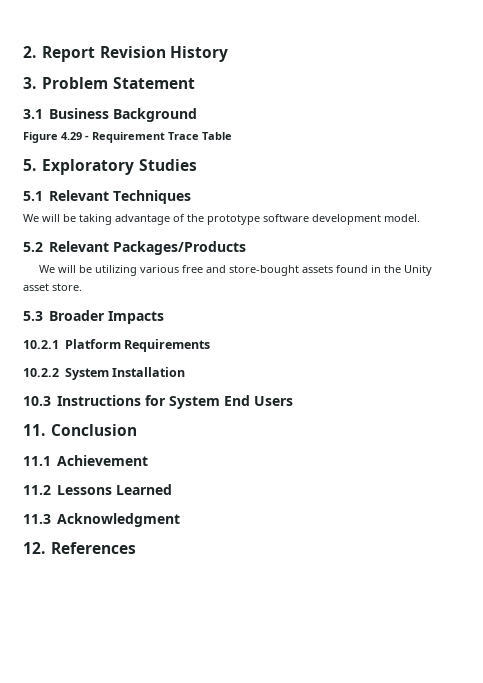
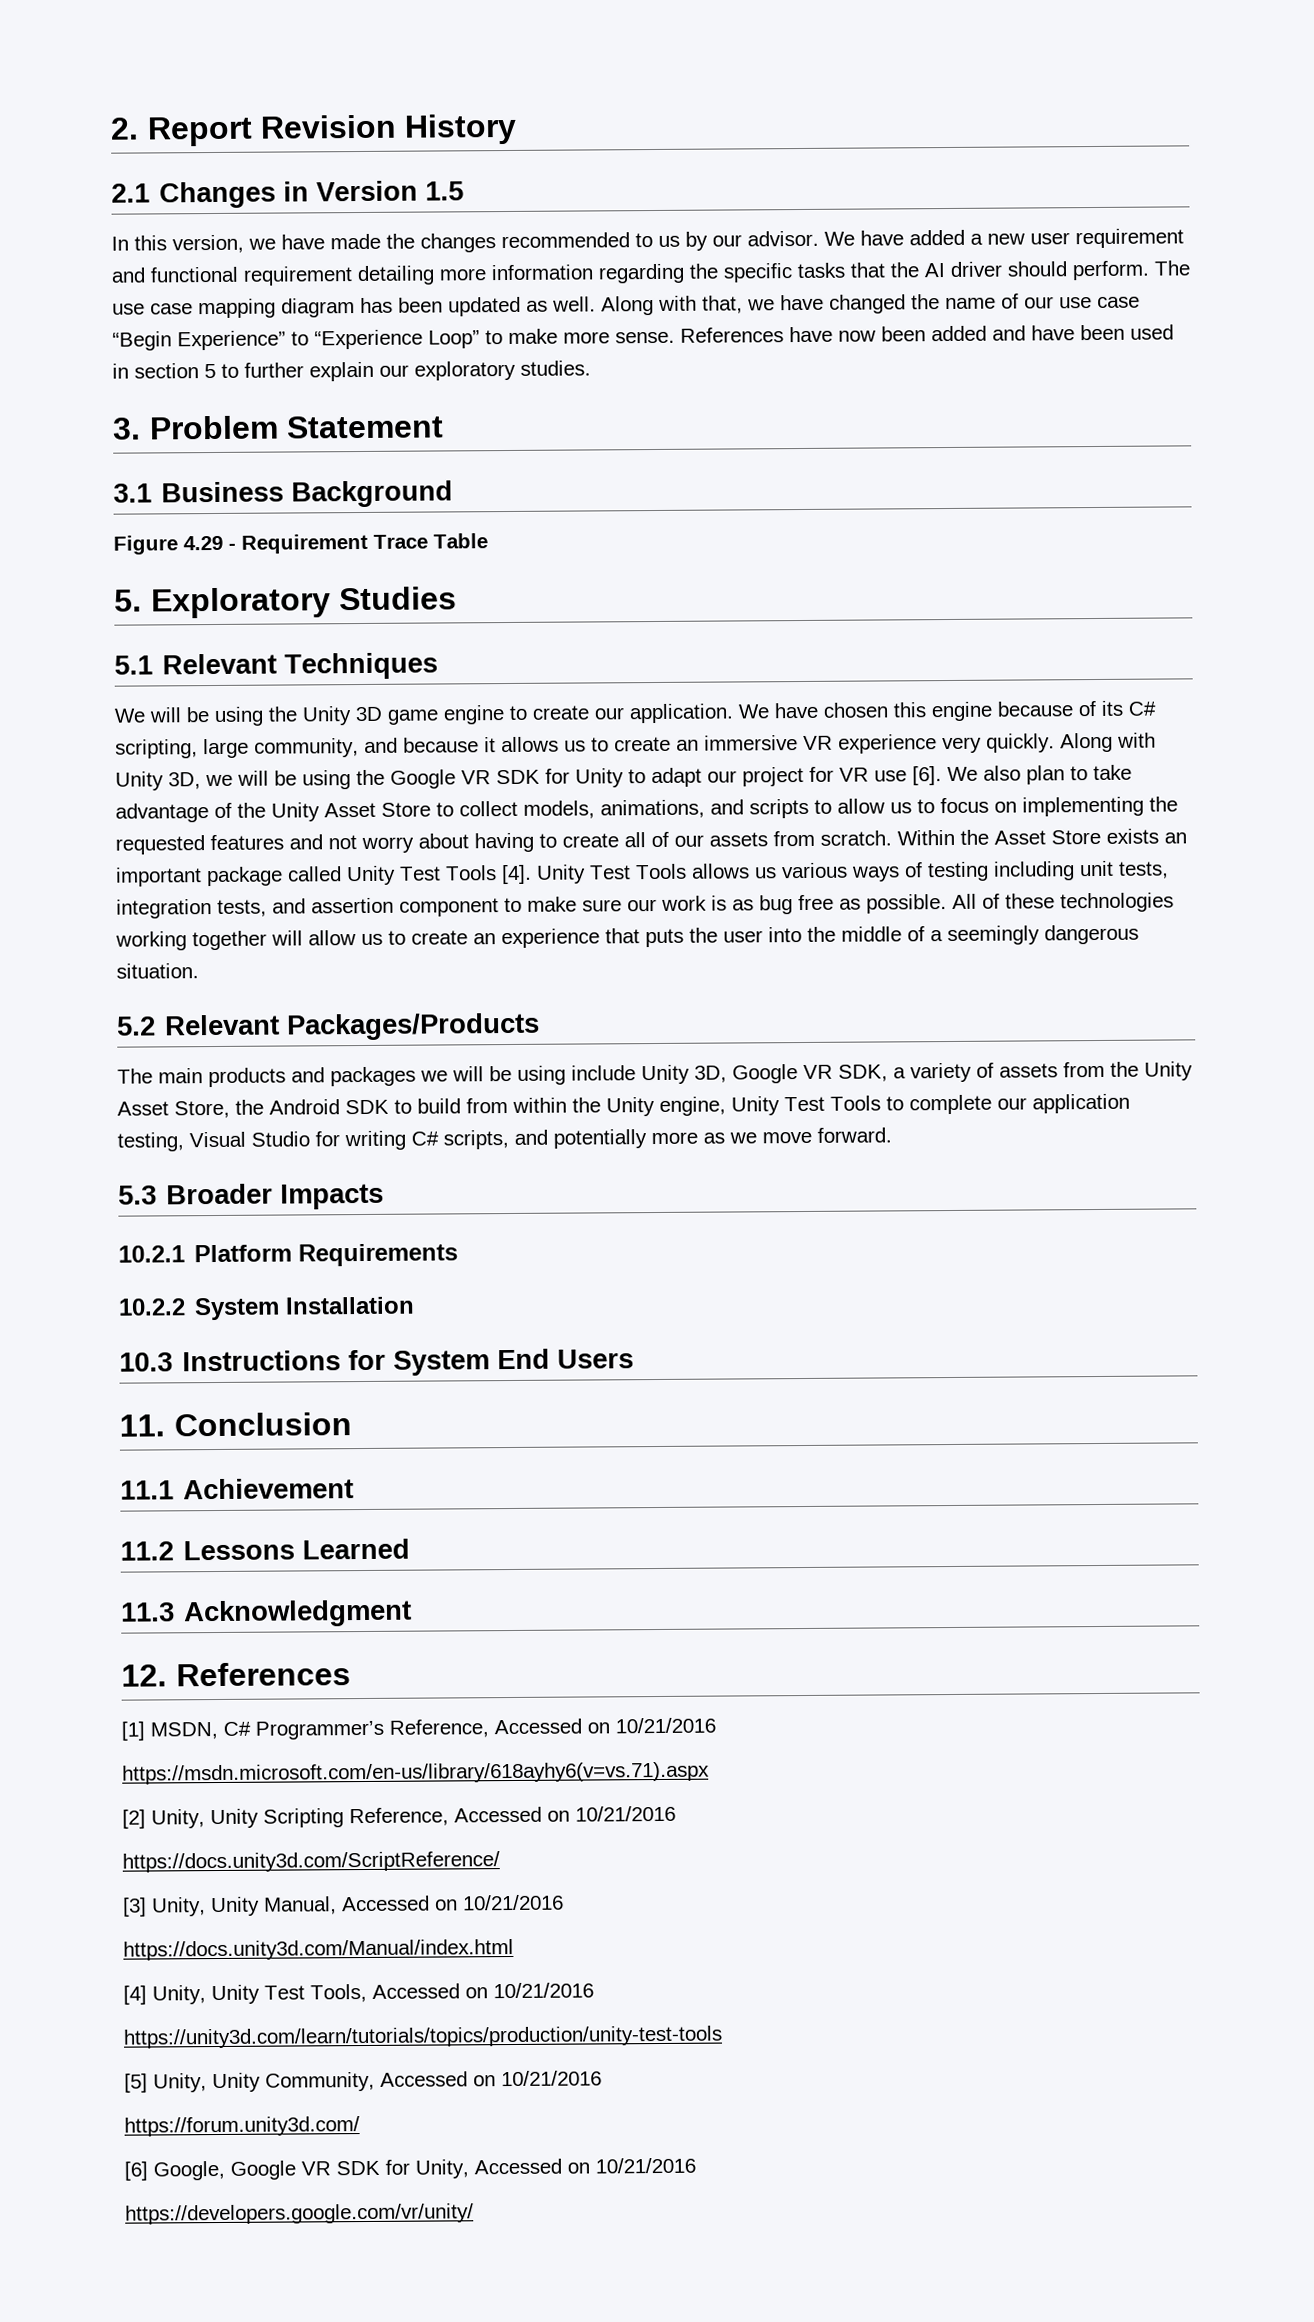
(228, 54) none -> [111,180,465,209] [111,228,1184,254] [111,260,1190,286] [112,293,1140,319] [112,324,1174,351] [112,360,591,382] // 2.1 Changes in Version 1.5 // In this version, we have made the changes recommended to us by our advisor. We have added a new user requirement and functional requirement detailing more information regarding the specific tasks that the AI driver should perform. The use case mapping diagram has been updated as well. Along with that, we have changed the name of our use case “Begin Experience” to “Experience Loop” to make more sense. References have now been added and have been used in section 5 to further explain our exploratory studies.
[79,214,420,225] [23,241,246,255] [38,265,432,276] [23,283,82,291] taking advantage of the prototype software development model. // 5.2 Relevant Packages/Products // We will be utilizing various free and store-bought assets found in the Unity asset store. -> [214,700,1156,726] [115,732,1156,759] [115,764,1132,791] [115,796,1178,823] [115,828,1187,855] [115,860,1169,887] [116,892,1174,919] [115,924,1139,951] [116,963,199,979] [117,1012,541,1041] [117,1061,1193,1088] [117,1093,1130,1119] [117,1127,892,1152] using the Unity 3D game engine to create our application. We have chosen this engine because of its C# scripting, large community, and because it allows us to create an immersive VR experience very quickly. Along with Unity 3D, we will be using the Google VR SDK for Unity to adapt our project for VR use [6]. We also plan to take advantage of the Unity Asset Store to collect models, animations, and scripts to allow us to focus on implementing the requested features and not worry about having to create all of our assets from scratch. Within the Asset Store exists an important package called Unity Test Tools [4]. Unity Test Tools allows us various ways of testing including unit tests, integration tests, and assertion component to make sure our work is as bug free as possible. All of these technologies working together will allow us to create an experience that puts the user into the middle of a seemingly dangerous situation. // 5.2 Relevant Packages/Products // The main products and packages we will be using include Unity 3D, Google VR SDK, a variety of assets from the Unity Asset Store, the Android SDK to build from within the Unity engine, Unity Test Tools to complete our application testing, Visual Studio for writing C# scripts, and potentially more as we move forward.
(136, 548) none -> [121,1717,716,1741] [122,1761,710,1785] [122,1805,676,1829] [122,1851,500,1873] [123,1894,564,1917] [123,1938,514,1961] [123,1982,594,2005] [123,2025,723,2049] [124,2070,602,2093] [124,2116,360,2137] [124,2157,696,2181] [125,2203,474,2225] // [1] MSDN, C# Programmer’s Reference, Accessed on 10/21/2016 // https://msdn.microsoft.com/en-us/library/618ayhy6(v=vs.71).aspx // [2] Unity, Unity Scripting Reference, Accessed on 10/21/2016 // https://docs.unity3d.com/ScriptReference/ // [3] Unity, Unity Manual, Accessed on 10/21/2016 // https://docs.unity3d.com/Manual/index.html // [4] Unity, Unity Test Tools, Accessed on 10/21/2016 // https://unity3d.com/learn/tutorials/topics/production/unity-test-tools // [5] Unity, Unity Community, Accessed on 10/21/2016 // https://forum.unity3d.com/ // [6] Google, Google VR SDK for Unity, Accessed on 10/21/2016 // https://developers.google.com/vr/unity/

